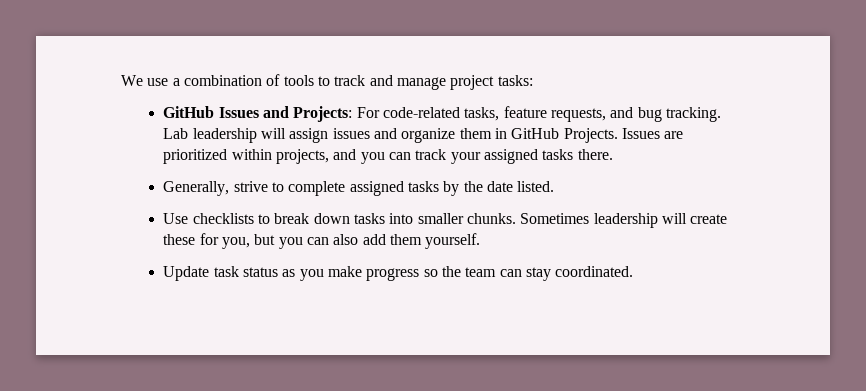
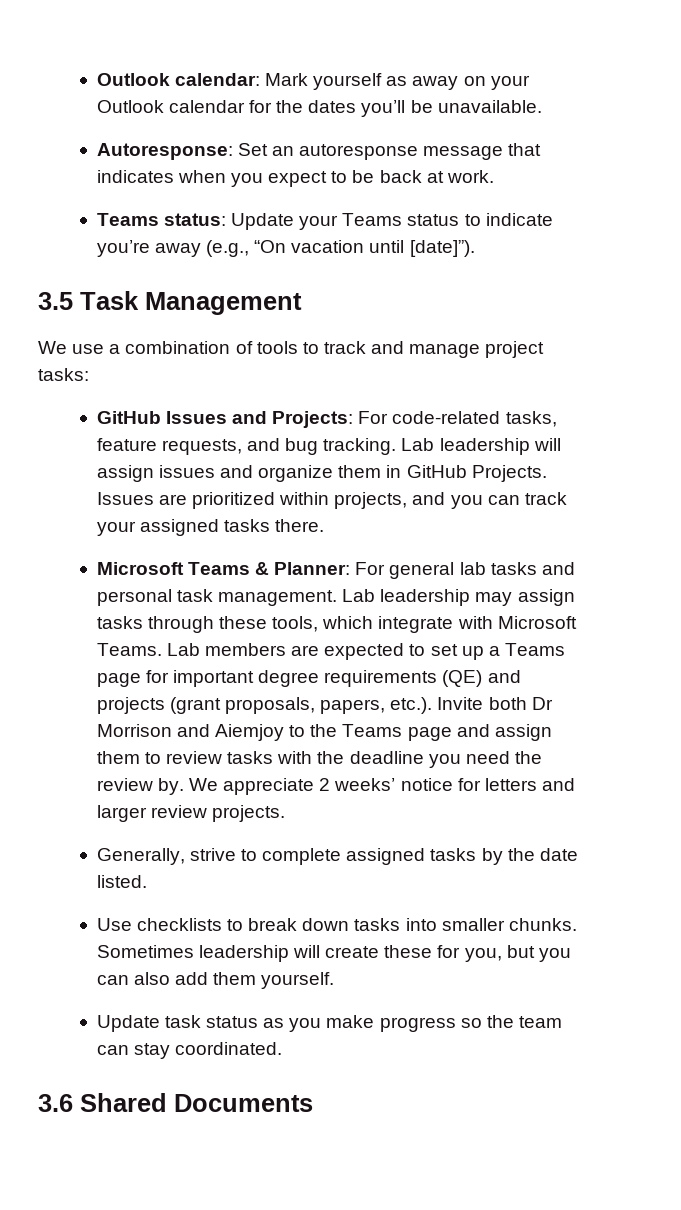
(121, 80) none -> [96,73,530,90] [96,100,542,117] [96,143,542,160] [96,170,494,187] [96,213,553,230] [96,240,475,257] [38,291,302,315] Outlook calendar: Mark yourself as away on your Outlook calendar for the dates you’ll be unavailable. // Autoresponse: Set an autoresponse message that indicates when you expect to be back at work. // Teams status: Update your Teams status to indicate you’re away (e.g., “On vacation until [date]”). // 3.5 Task Management //
(613, 154) none -> [96,562,575,579] [96,589,575,606] [96,616,577,633] [96,643,565,660] [96,670,521,687] [96,697,553,714] [96,724,552,741] [96,751,542,768] [96,778,575,795] [96,805,285,822] // Microsoft Teams & Planner: For general lab tasks and personal task management. Lab leadership may assign tasks through these tools, which integrate with Microsoft Teams. Lab members are expected to set up a Teams page for important degree requirements (QE) and projects (grant proposals, papers, etc.). Invite both Dr Morrison and Aiemjoy to the Teams page and assign them to review tasks with the deadline you need the review by. We appreciate 2 weeks’ notice for letters and larger review projects.
(634, 271) none -> [38,1093,313,1112] // 3.6 Shared Documents

